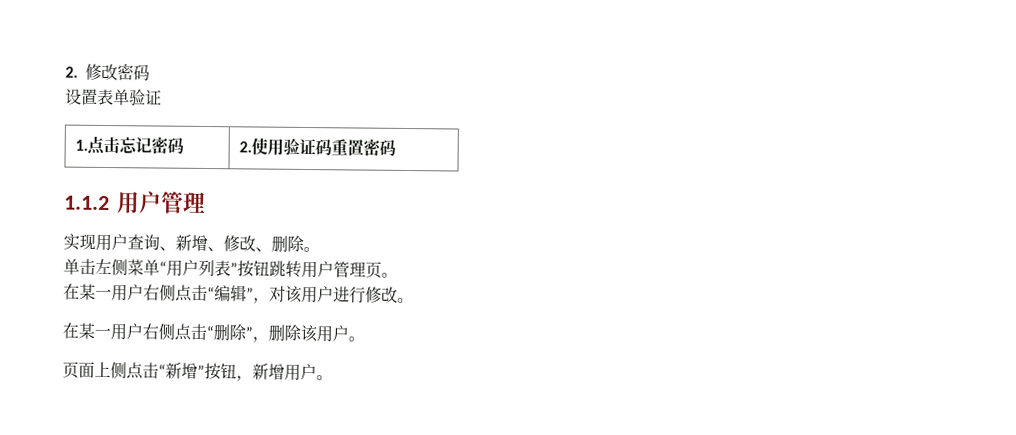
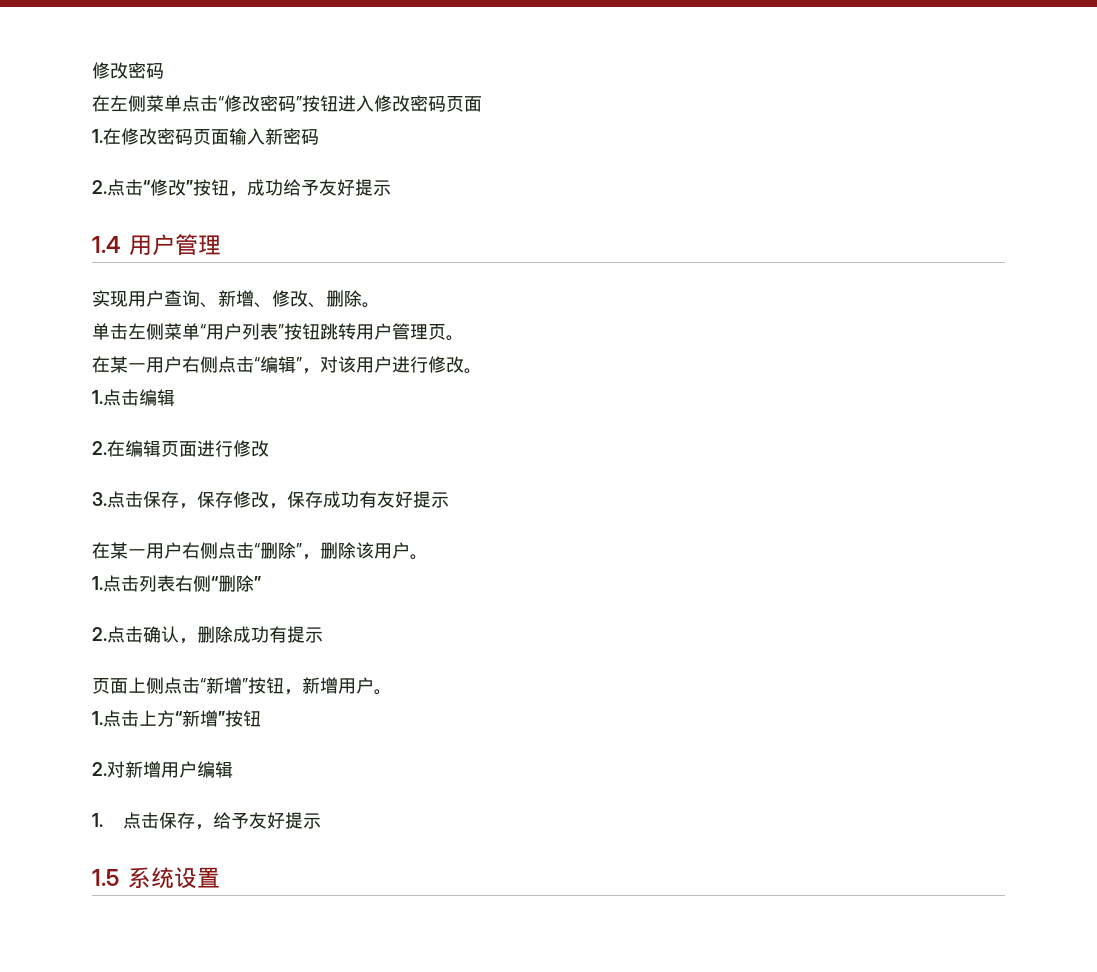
[65,66,78,78] 2. -> (92, 70) none
[65,88,162,106] [74,135,184,155] [238,137,396,157] [64,195,110,211] 设置表单验证 // 1.点击忘记密码 | 2.使用验证码重置密码 // 1.1.2 -> [92,95,482,112] [92,128,319,145] [92,179,391,197] [92,236,120,253] 在左侧菜单点击“修改密码”按钮进入修改密码页面 // 1.在修改密码页面输入新密码 // 2.点击“修改”按钮，成功给予友好提示 // 1.4
(414, 300) none -> [92,389,175,406] [92,440,269,457] [92,491,449,509] // 1.点击编辑 // 2.在编辑页面进行修改 // 3.点击保存，保存修改，保存成功有友好提示
(365, 339) none -> [92,575,261,592] [92,626,323,644] // 1.点击列表右侧“删除” // 2.点击确认，删除成功有提示
(333, 378) none -> [92,710,261,727] [92,761,233,778] [92,812,322,830] [92,867,220,889] // 1.点击上方“新增”按钮 // 2.对新增用户编辑 // 1.点击保存，给予友好提示 // 1.5系统设置

